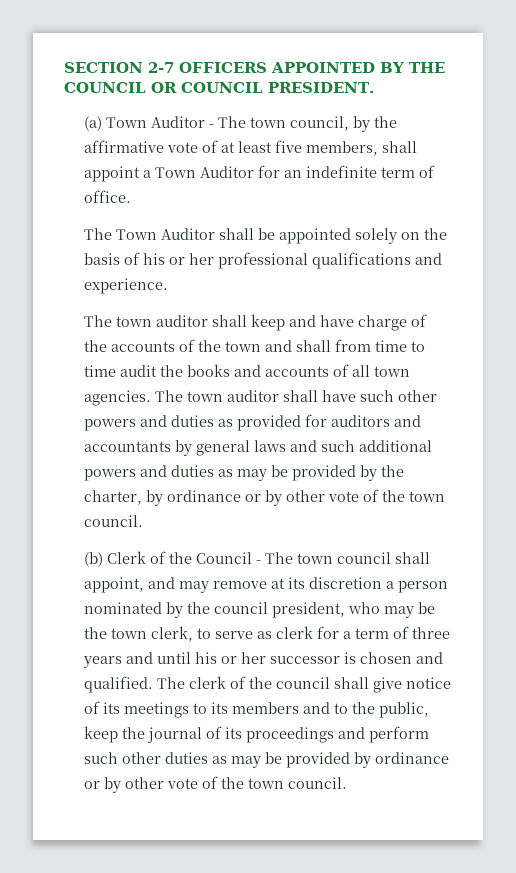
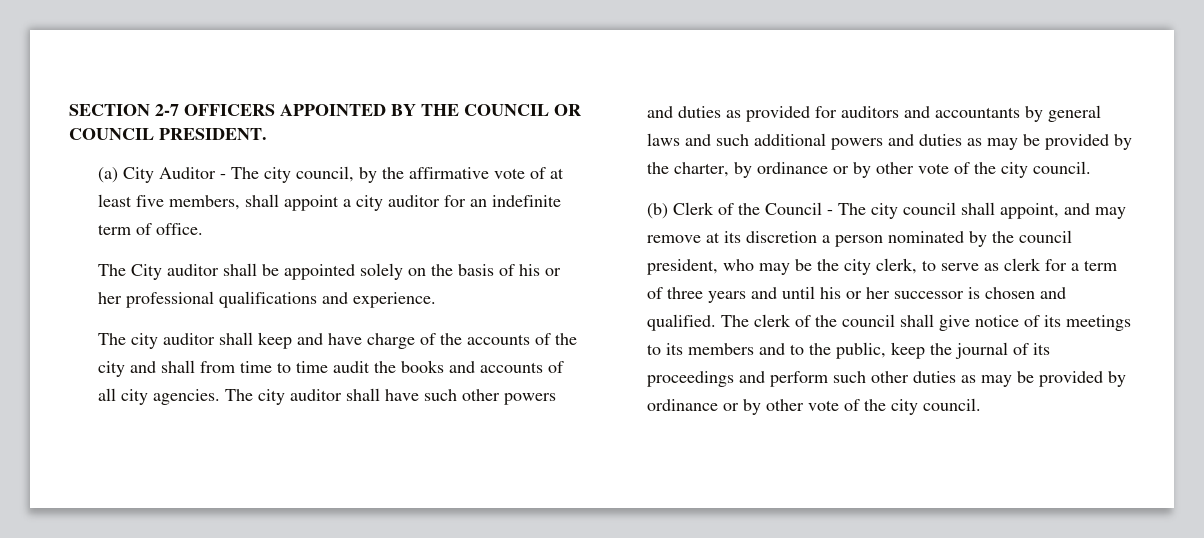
[105,117,147,128] Town -> [123,167,155,183] City
[249,117,286,128] town -> [264,167,292,183] city
[154,166,254,178] Town Auditor -> [356,195,441,211] city auditor
[115,228,215,240] Town Auditor -> [131,264,220,280] City auditor
[115,316,152,327] town -> [131,333,159,349] city
[224,341,261,352] town -> [98,361,126,377] city
[373,366,410,377] town -> [121,389,149,405] city
[186,391,223,402] town -> [258,389,286,405] city
[408,491,445,502] town -> [1001,162,1029,178] city
[296,553,333,564] town -> [871,203,899,219] city
[110,628,147,639] town -> [844,259,872,275] city
[247,778,284,789] town -> [891,399,919,415] city

